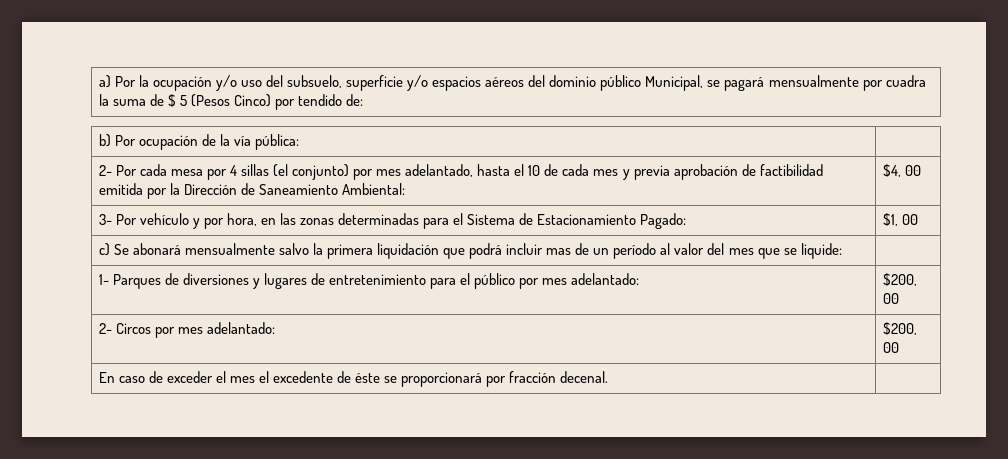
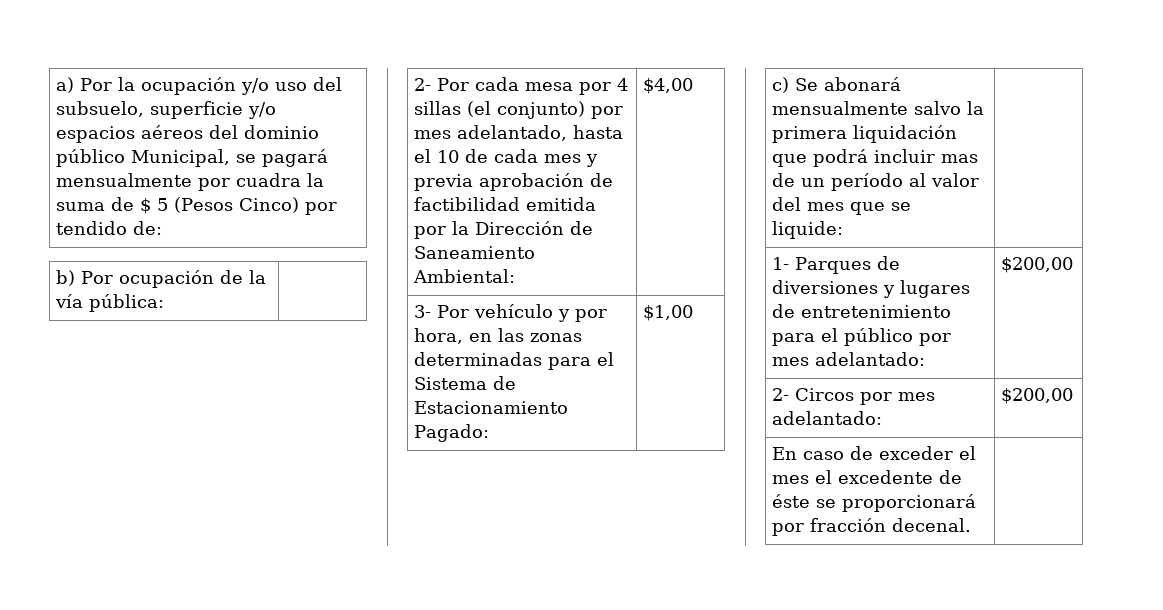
[882,164,921,177] $4, 00 -> [643,78,694,94] $4,00
[882,213,918,226] $1, 00 -> [643,305,694,321] $1,00
[882,273,917,286] [882,293,899,304] $200, 00 -> [1001,257,1074,273] $200,00
[882,322,917,335] [882,342,899,353] $200, 00 -> [1001,388,1074,404] $200,00

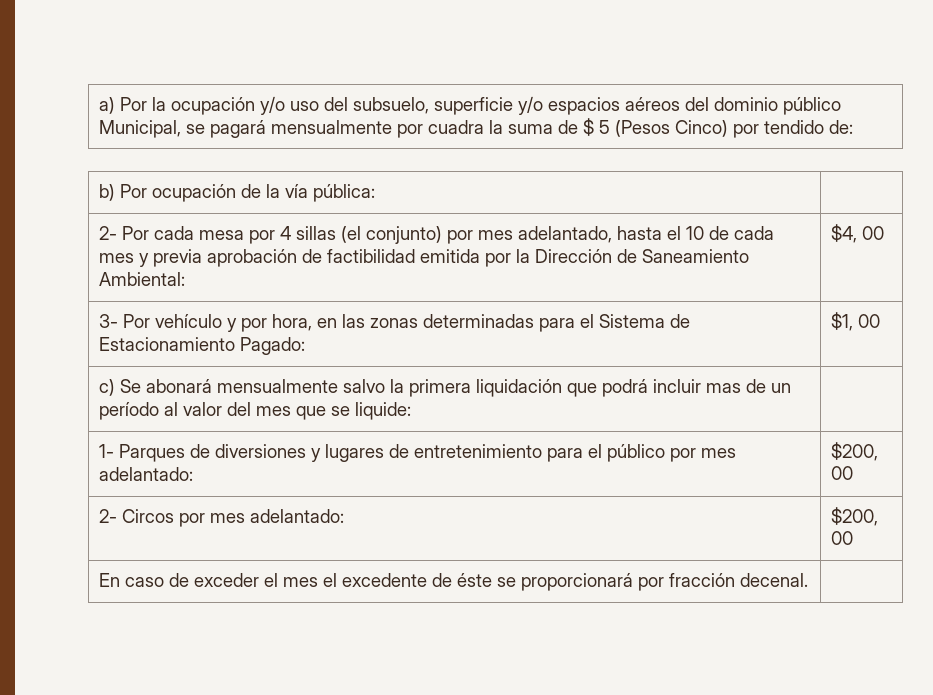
[643,78,694,94] $4,00 -> [830,224,884,243] $4, 00
[643,305,694,321] $1,00 -> [830,312,880,331] $1, 00
[1001,257,1074,273] $200,00 -> [830,442,878,461] [830,466,853,480] $200, 00
[1001,388,1074,404] $200,00 -> [830,507,878,526] [830,531,853,545] $200, 00

